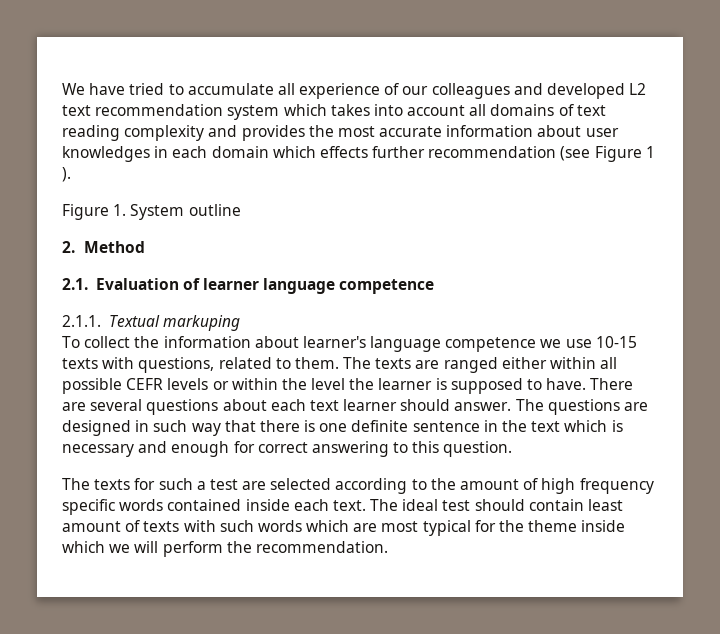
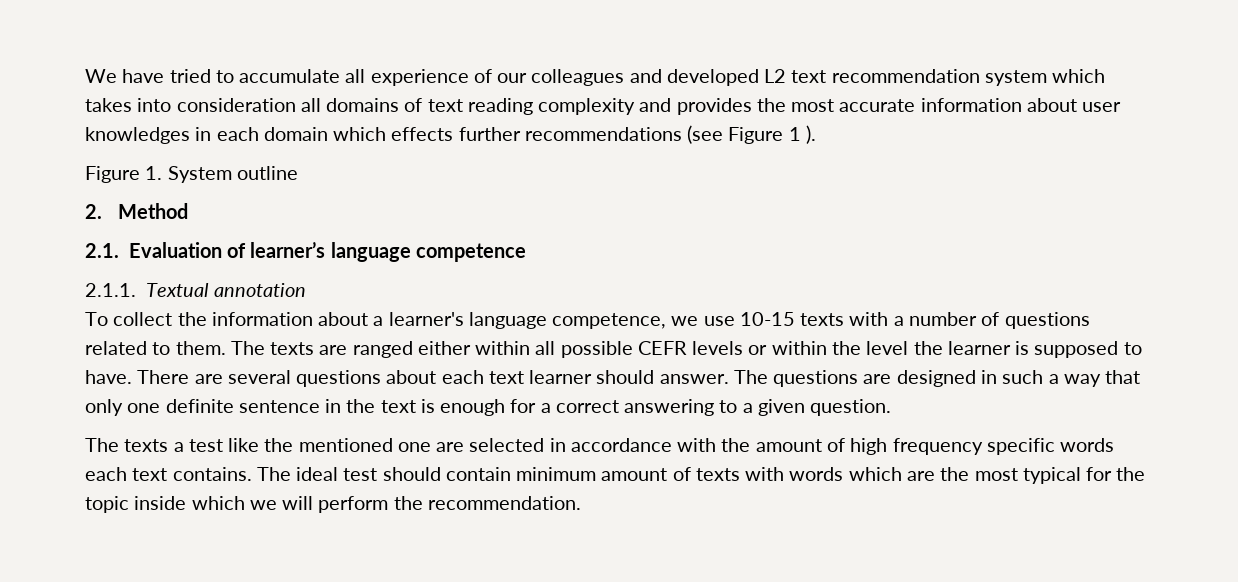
[407,105,466,116] account -> [176,98,296,112] consideration
[428,146,557,158] recommendation -> [524,127,682,141] recommendations
[203,278,260,290] learner -> [250,241,326,258] learner’s
[162,315,240,331] markuping -> [214,283,307,297] annotation
[302,336,537,352] learner's language competence -> [373,312,667,329] a learner's language competence,
[138,357,215,373] questions, -> [893,312,1090,329] a number of questions
(188, 426) none -> [1048,374,1059,384] a
[259,420,316,432] there is -> [85,399,123,416] only
[564,420,623,432] [62,441,168,457] which is necessary and -> [420,399,435,413] is
(255, 447) none -> [540,403,551,413] a
[412,441,440,453] this -> [742,399,805,416] a given
[134,478,427,494] for such a test are selected according to -> [173,438,717,452] a test like the mentioned one are selected in accordance with
[167,499,366,511] contained inside each text. -> [85,467,252,481] each text contains.
[588,499,624,511] least -> [516,467,597,481] minimum
[219,520,254,532] such -> (785, 474) none
(378, 527) none -> [940,467,970,481] the
[528,520,578,532] theme -> [85,496,129,513] topic

